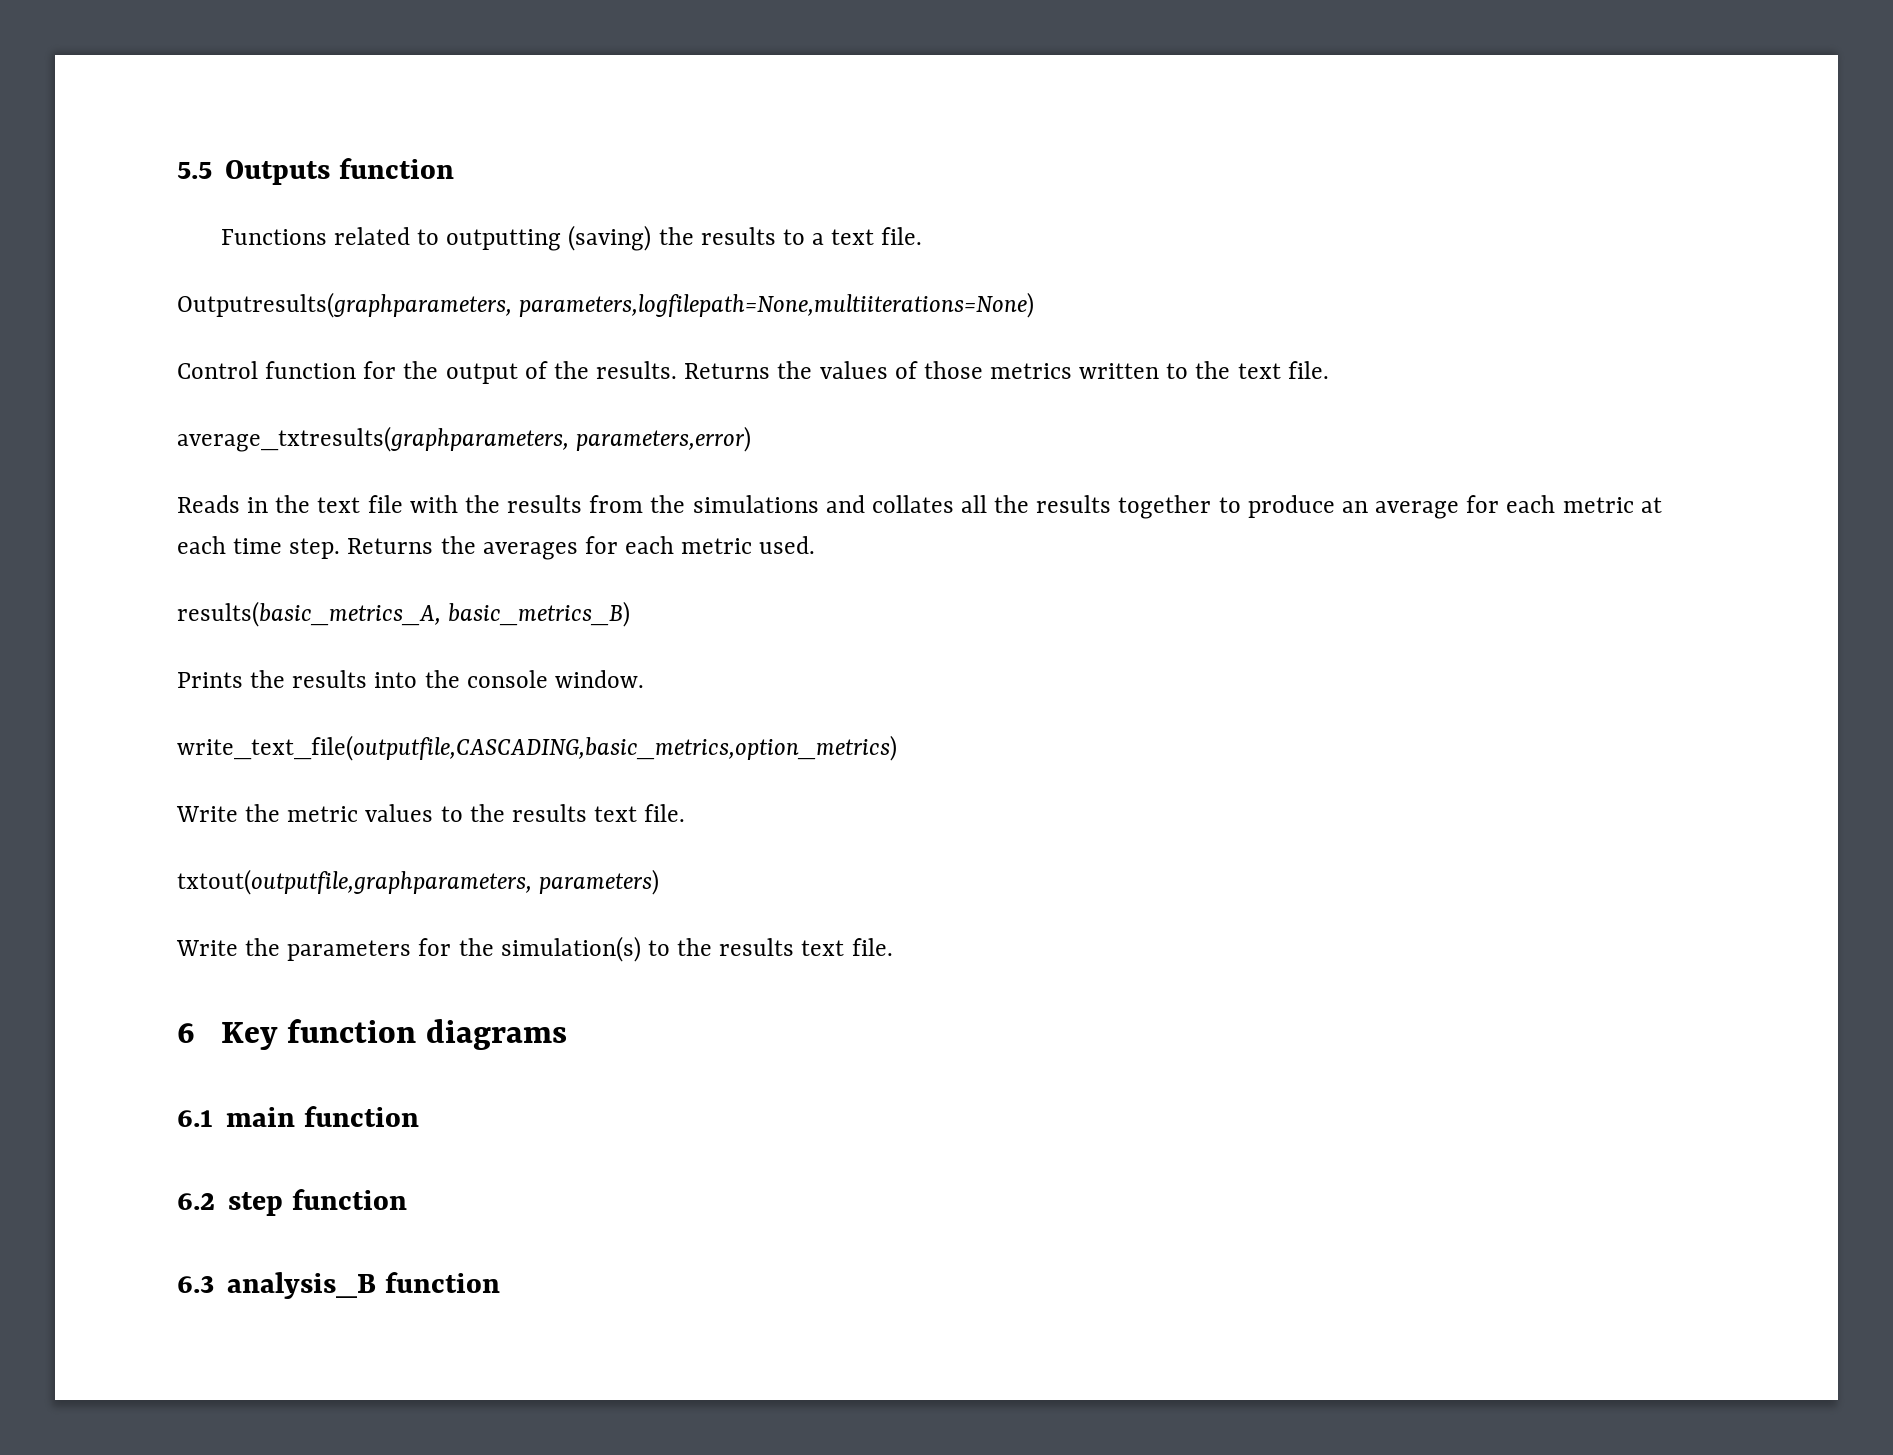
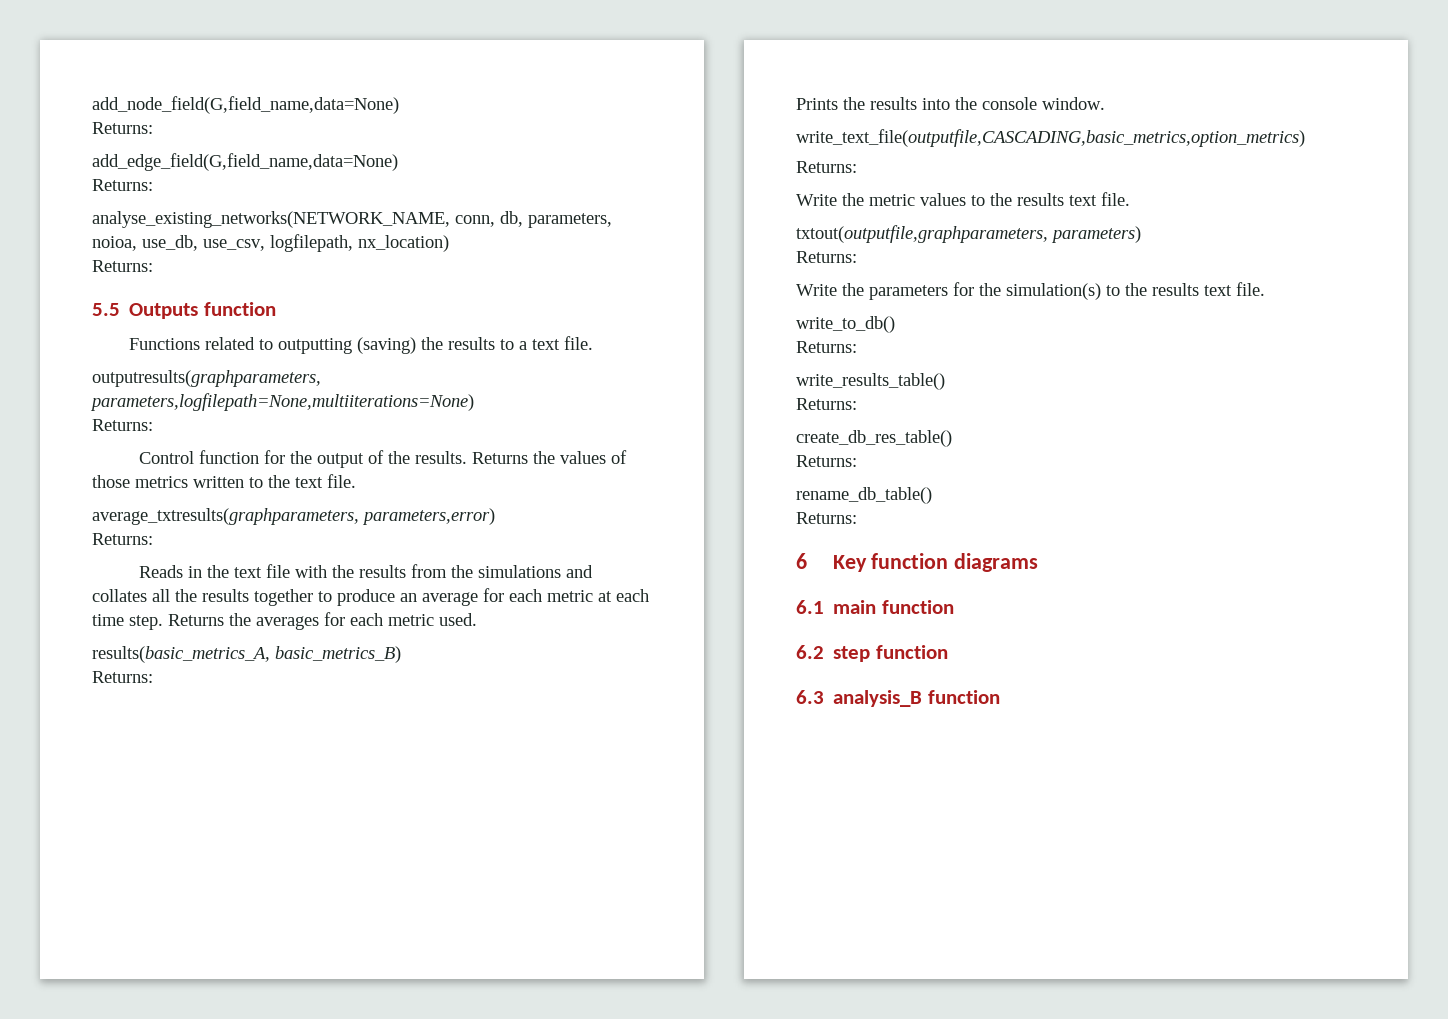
(177, 170) none -> [92,96,399,114] [92,122,153,134] [92,153,398,171] [92,179,153,191] [92,211,612,228] [92,234,449,252] [92,260,153,272] add_node_field(G,field_name,data=None) // Returns: // add_edge_field(G,field_name,data=None) // Returns: // analyse_existing_networks(NETWORK_NAME, conn, db, parameters, noioa, use_db, use_csv, logfilepath, nx_location) // Returns: //
[177,292,512,318] Outputresults(graphparameters, -> [92,370,321,387] outputresults(graphparameters,
(1035, 305) none -> [92,419,153,431] // Returns:
(752, 439) none -> [92,533,153,545] // Returns:
(631, 614) none -> [92,671,153,683] // Returns:
(897, 748) none -> [796,161,857,173] // Returns:
(660, 882) none -> [796,251,857,263] // Returns:
(893, 947) none -> [796,316,895,333] [796,341,857,353] [796,373,945,390] [796,398,857,410] [796,430,952,447] [796,455,857,467] [796,487,932,504] [796,512,857,524] // write_to_db() // Returns: // write_results_table() // Returns: // create_db_res_table() // Returns: // rename_db_table() // Returns:

